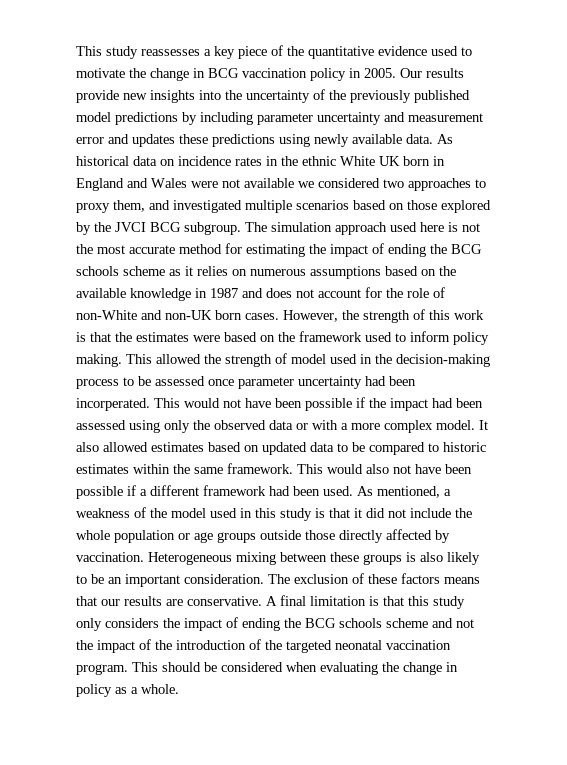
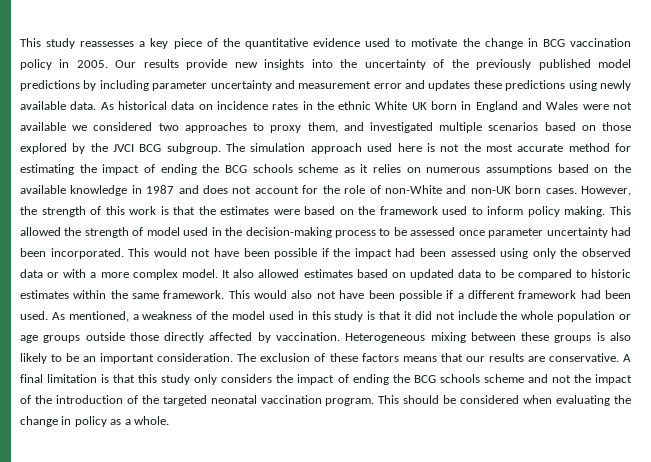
[76,398,150,411] incorperated. -> [50,248,124,259] incorporated.

